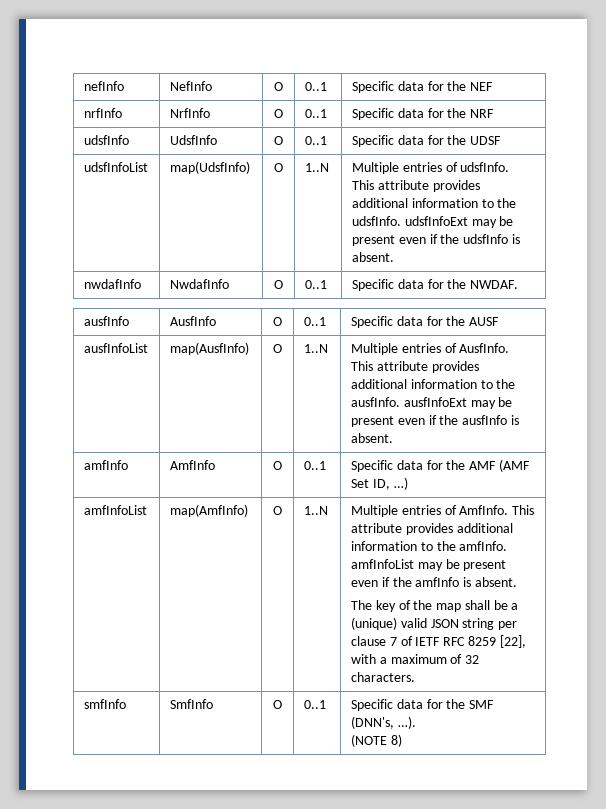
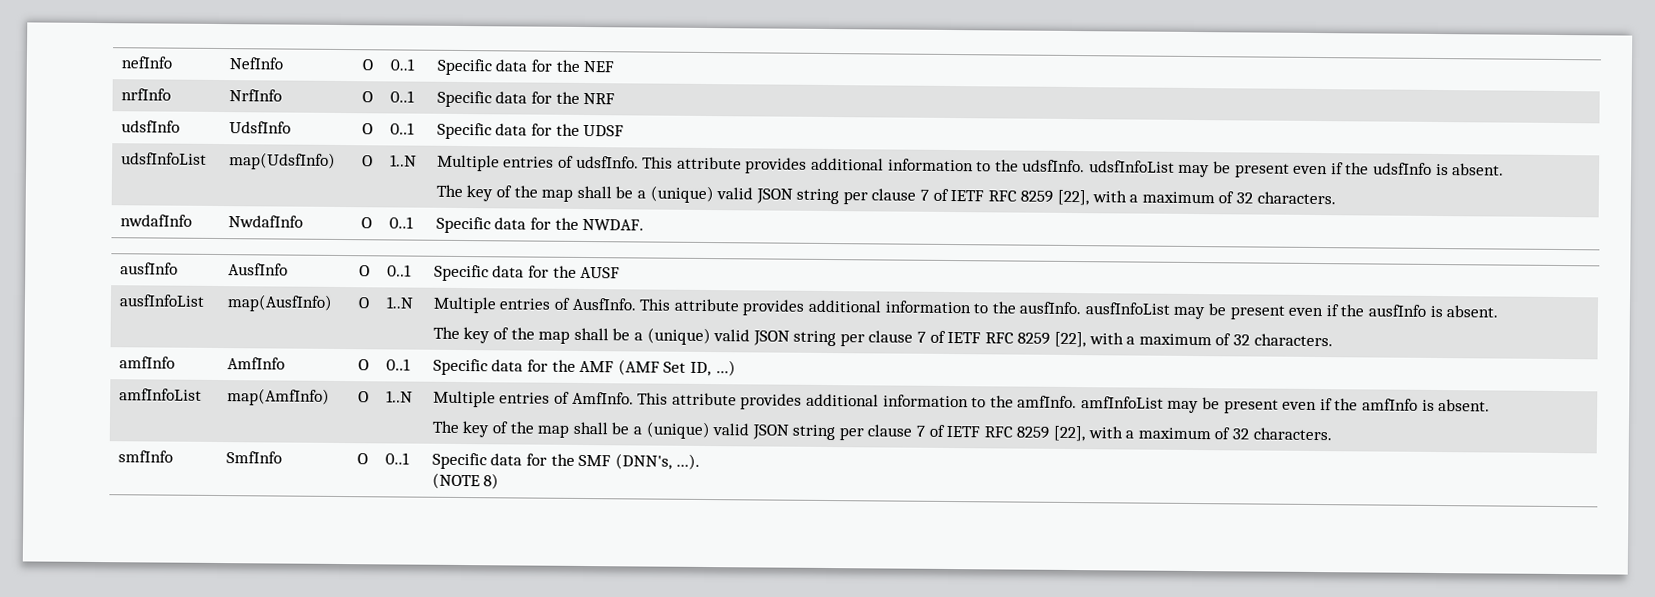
[404,216,468,226] udsfInfoExt -> [1088,160,1175,173] udsfInfoList
(394, 257) none -> [435,184,1336,206] // The key of the map shall be a (unique) valid JSON string per clause 7 of IETF RFC 8259 [22], with a maximum of 32 characters.
[403,397,467,407] ausfInfoExt -> [1084,302,1170,315] ausfInfoList
(393, 438) none -> [432,326,1333,348] // The key of the map shall be a (unique) valid JSON string per clause 7 of IETF RFC 8259 [22], with a maximum of 32 characters.

